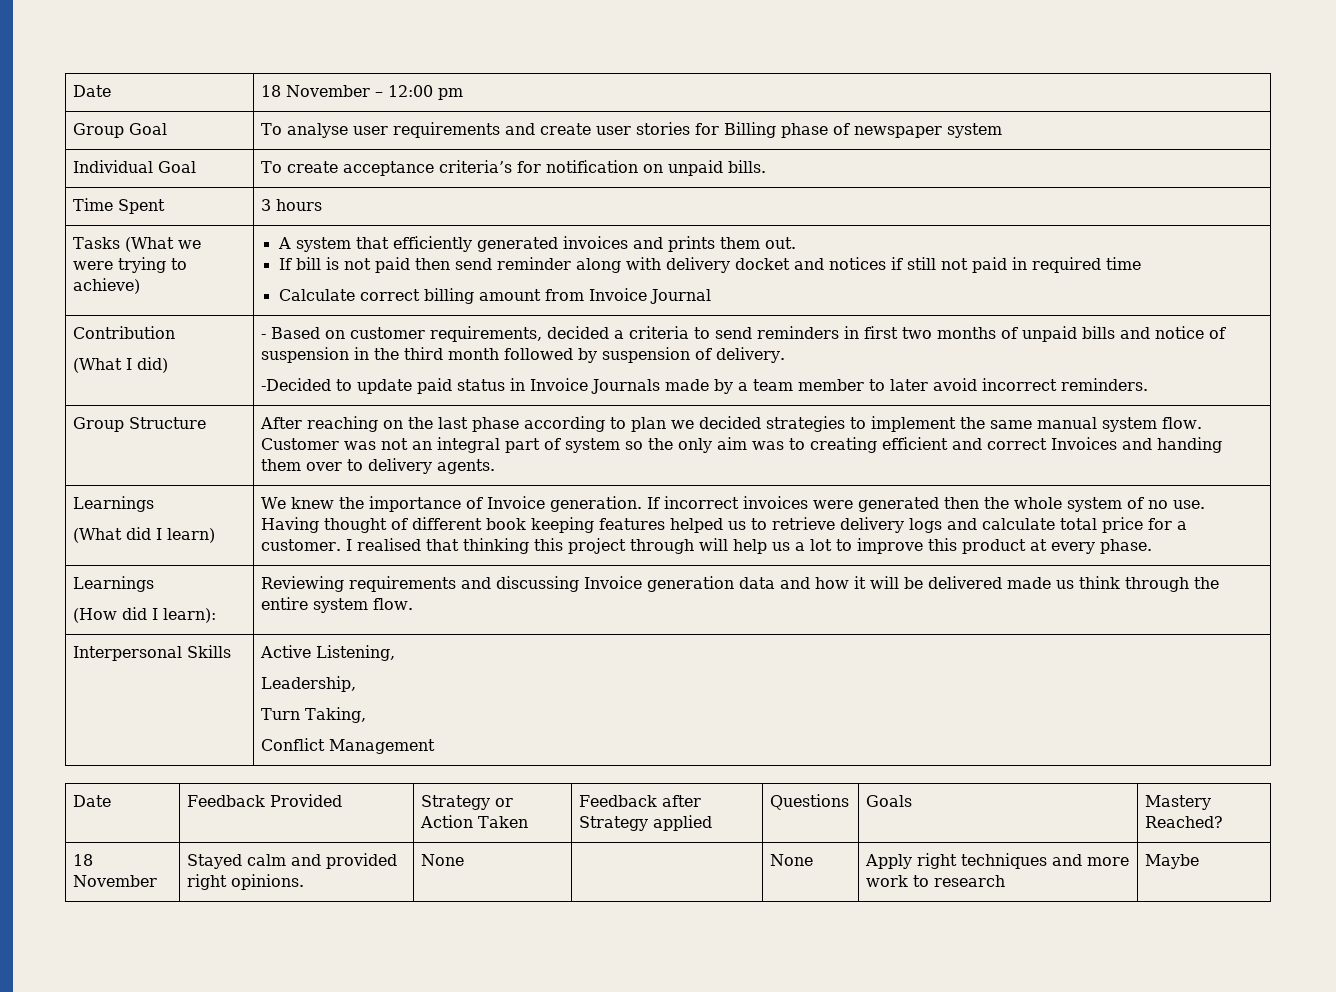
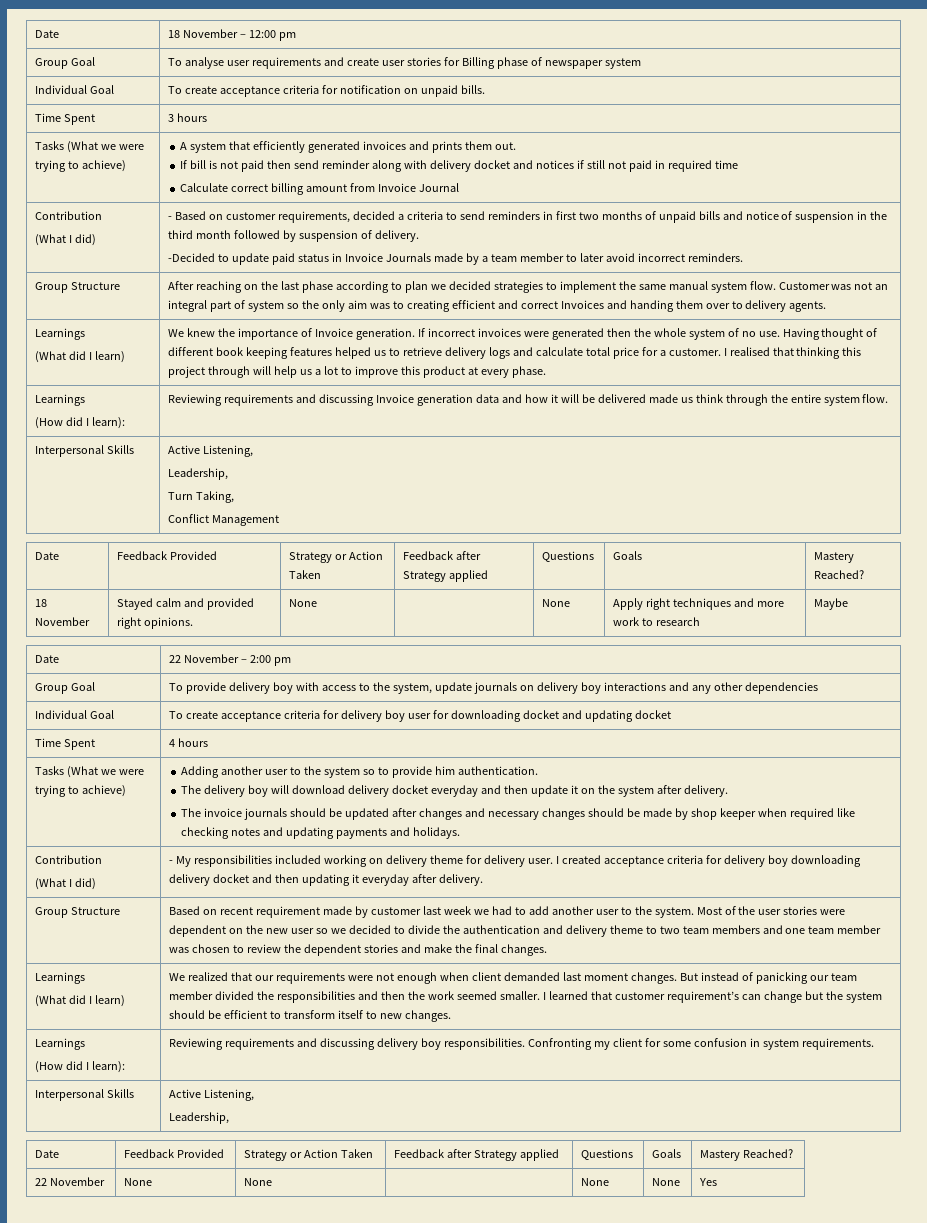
[439,160,513,173] criteria’s -> [282,85,319,94] criteria
(1200, 861) none -> [35,655,60,663] [169,654,291,666] [35,682,96,694] [169,682,818,694] [35,710,115,719] [169,710,671,722] [35,738,96,750] [169,738,209,747] [35,766,144,778] [35,785,127,797] [181,766,538,778] [181,785,728,797] [181,808,855,820] [181,827,460,839] [35,855,103,864] [35,878,97,890] [169,855,861,867] [169,874,483,886] [35,907,121,918] [169,906,846,918] [169,925,882,937] [169,944,547,956] [35,972,86,984] [35,995,125,1007] [169,972,857,984] [169,991,882,1003] [169,1010,451,1022] [35,1038,86,1050] [35,1061,125,1073] [169,1038,874,1050] [35,1089,135,1101] [169,1089,255,1101] [169,1112,230,1124] [35,1150,60,1158] [124,1149,225,1158] [244,1149,373,1161] [394,1149,559,1161] [581,1149,634,1160] [652,1149,682,1158] [700,1149,794,1161] [35,1177,106,1186] [124,1178,153,1186] [244,1178,273,1186] [581,1178,610,1186] [652,1178,681,1186] [699,1178,718,1186] // Date | 22 November – 2:00 pm // Group Goal | To provide delivery boy with access to the system, update journals on delivery boy interactions and any other dependencies // Individual Goal | To create acceptance criteria for delivery boy user for downloading docket and updating docket // Time Spent | 4 hours // Tasks (What we were trying to achieve) | Adding another user to the system so to provide him authentication. // The delivery boy will download delivery docket everyday and then update it on the system after delivery. // The invoice journals should be updated after changes and necessary changes should be made by shop keeper when required like checking notes and updating payments and holidays. // Contribution // (What I did) | - My responsibilities included working on delivery theme for delivery user. I created acceptance criteria for delivery boy downloading delivery docket and then updating it everyday after delivery. // Group Structure | Based on recent requirement made by customer last week we had to add another user to the system. Most of the user stories were dependent on the new user so we decided to divide the authentication and delivery theme to two team members and one team member was chosen to review the dependent stories and make the final changes. // Learnings // (What did I learn) | We realized that our requirements were not enough when client demanded last moment changes. But instead of panicking our team member divided the responsibilities and then the work seemed smaller. I learned that customer requirement’s can change but the system should be efficient to transform itself to new changes. // Learnings // (How did I learn): | Reviewing requirements and discussing delivery boy responsibilities. Confronting my client for some confusion in system requirements. // Interpersonal Skills | Active Listening, // Leadership, // Date | Feedback Provided | Strategy or Action Taken | Feedback after Strategy applied | Questions | Goals | Mastery Reached? // 22 November | None | None | | None | None | Yes

